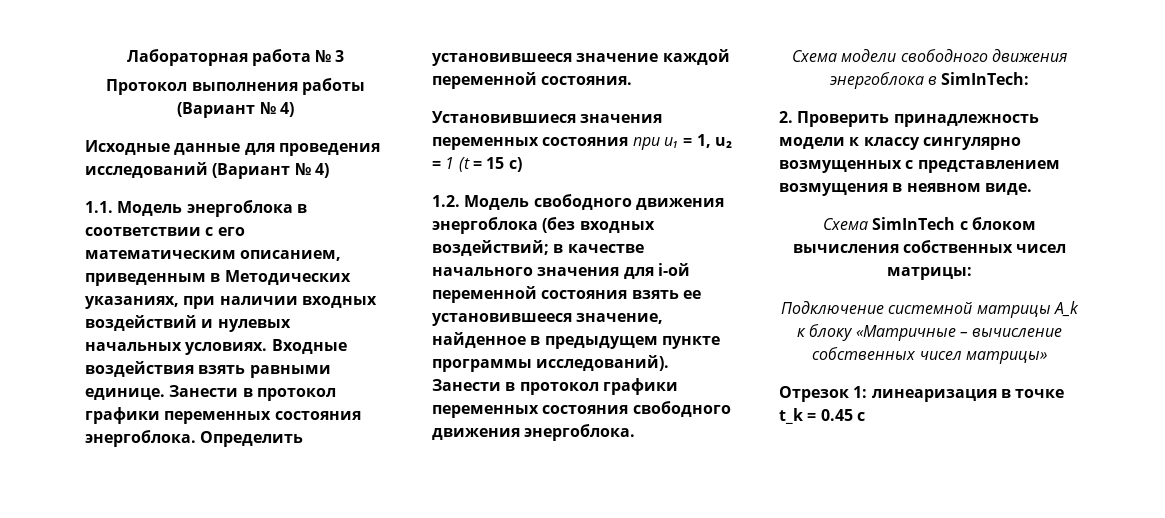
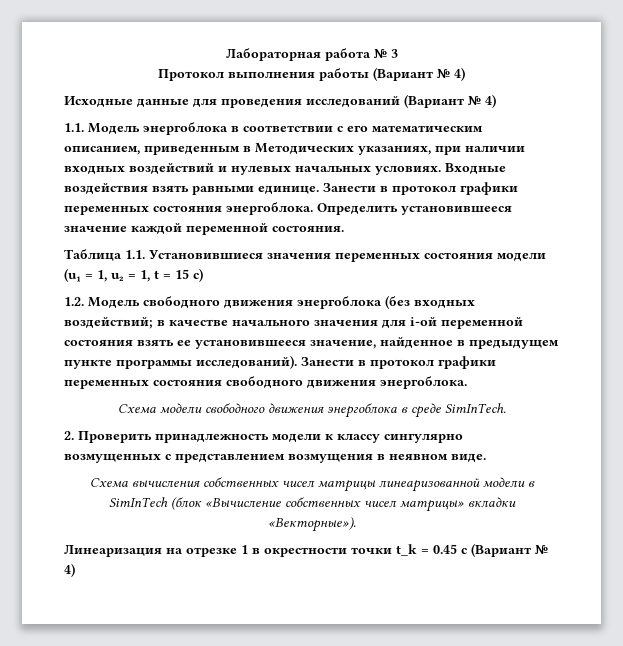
(633, 80) none -> [64,249,145,261] Таблица 1.1.
[632,137,679,150] при u₁ -> [497,253,546,262] [64,268,81,282] модели (u₁
[445,157,470,172] 1 (t -> [140,270,159,282] 1, t
[941,72,1030,85] SimInTech: -> [410,403,506,418] среде SimInTech.
[872,217,1036,230] [792,240,1067,253] [887,267,972,280] [781,301,1079,318] [796,324,1063,341] [812,347,1047,364] [779,386,1065,402] SimInTech с блоком вычисления собственных чисел матрицы: // Подключение системной матрицы A_k к блоку «Матричные – вычисление собственных чисел матрицы» // Отрезок 1: линеаризация в точке -> [131,477,535,492] [108,497,516,512] [267,517,356,532] [64,545,392,557] вычисления собственных чисел матрицы линеаризованной модели в SimInTech (блок «Вычисление собственных чисел матрицы» вкладки «Векторные»). // Линеаризация на отрезке 1 в окрестности точки
(865, 416) none -> [471,543,548,557] [64,563,75,577] (Вариант № 4)

